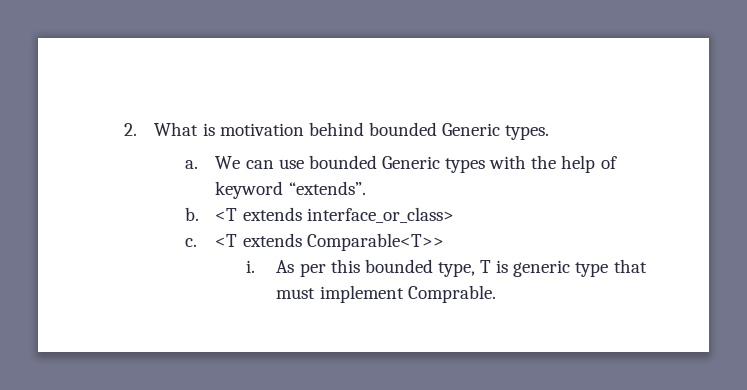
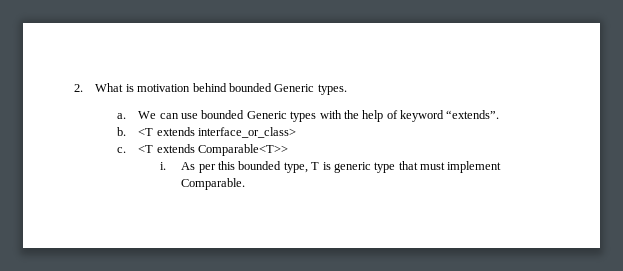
[407,285,496,303] Comprable. -> [181,178,246,190] Comparable.

